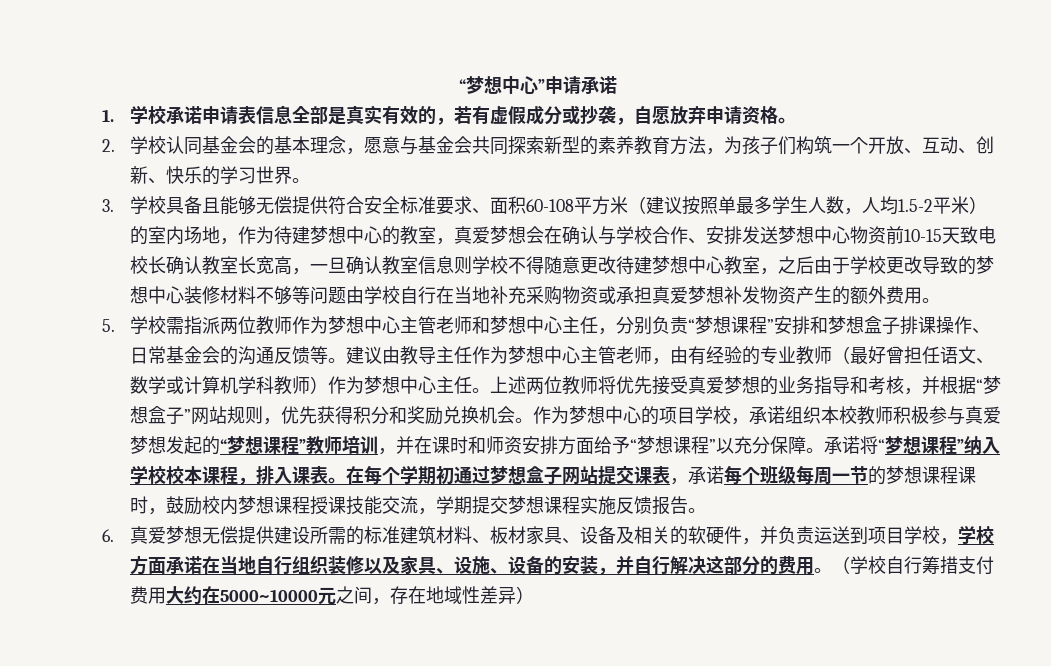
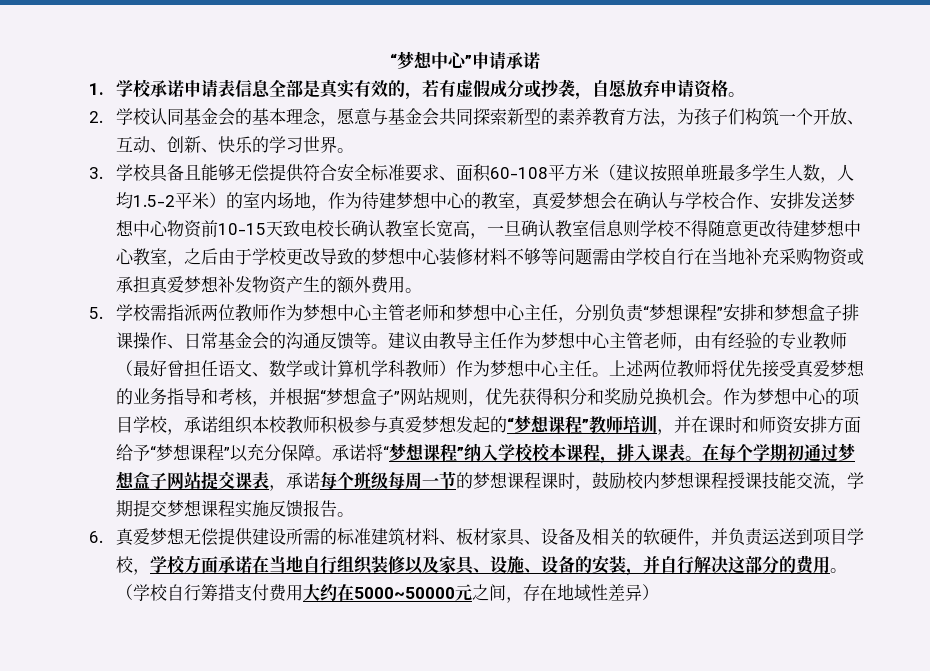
(736, 205) none -> [701,164,719,181] 班
(346, 295) none -> [592,248,610,265] 需
[219,589,318,602] 5000~10000 -> [354,587,456,599] 5000~50000

